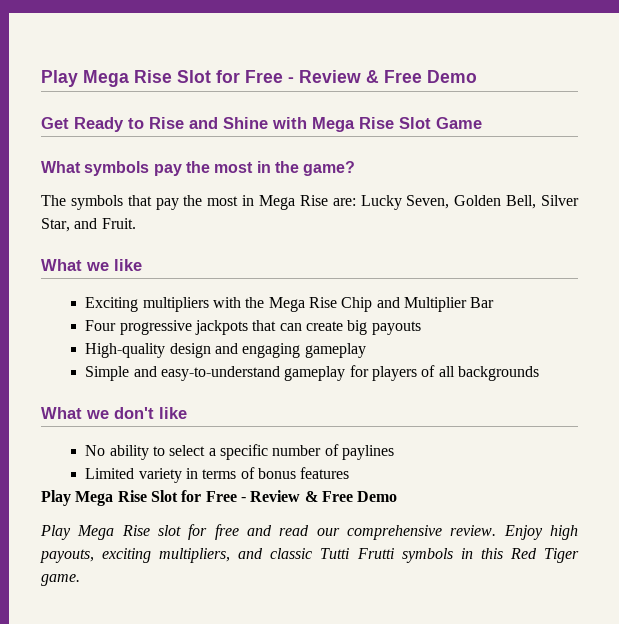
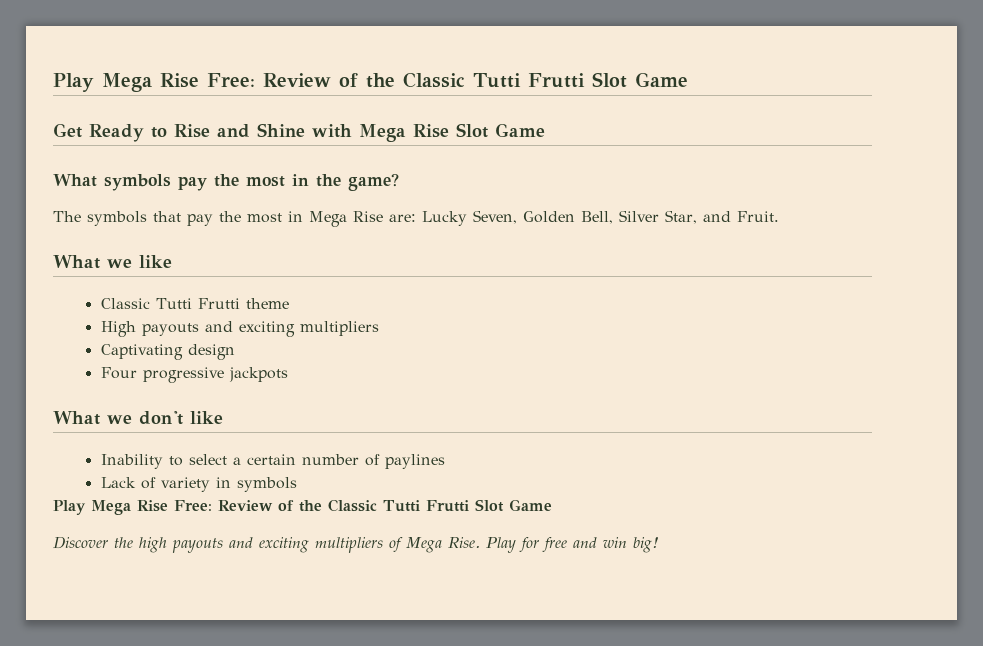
[41,70,477,87] Play Mega Rise Slot for Free - Review & Free Demo -> [53,72,688,92] Play Mega Rise Free: Review of the Classic Tutti Frutti Slot Game
[85,297,495,312] [85,320,421,335] [85,343,366,358] [85,365,539,381] Exciting multipliers with the Mega Rise Chip and Multiplier Bar // Four progressive jackpots that can create big payouts // High-quality design and engaging gameplay // Simple and easy-to-understand gameplay for players of all backgrounds -> [100,298,289,309] [100,321,379,337] [100,344,235,360] [100,367,288,383] Classic Tutti Frutti theme // High payouts and exciting multipliers // Captivating design // Four progressive jackpots
[85,445,149,460] No ability -> [100,454,163,469] Inability
[219,444,268,460] specific -> [246,454,296,465] certain
[85,467,350,483] [41,490,398,506] [40,524,578,540] [40,548,580,563] [41,574,80,586] Limited variety in terms of bonus features // Play Mega Rise Slot for Free - Review & Free Demo // Play Mega Rise slot for free and read our comprehensive review. Enjoy high payouts, exciting multipliers, and classic Tutti Frutti symbols in this Red Tiger game. -> [100,477,297,492] [53,499,552,515] [53,536,659,553] Lack of variety in symbols // Play Mega Rise Free: Review of the Classic Tutti Frutti Slot Game // Discover the high payouts and exciting multipliers of Mega Rise. Play for free and win big!

